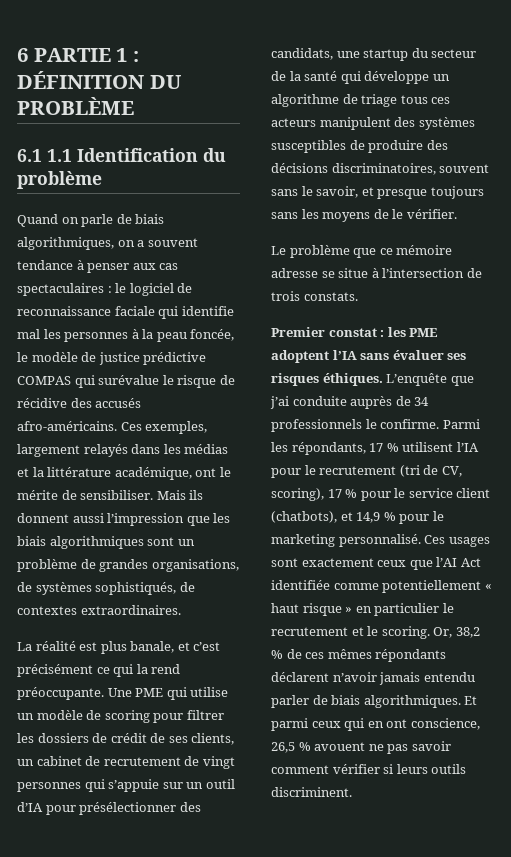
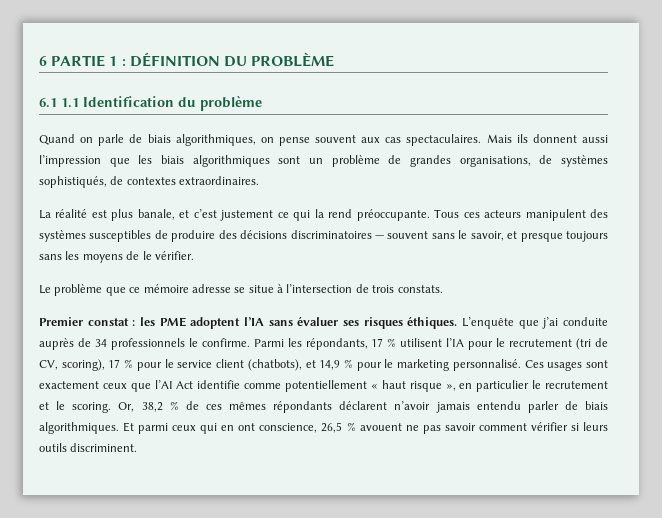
[137,238,198,247] [17,260,179,273] [17,283,193,296] [17,306,234,319] [17,329,235,342] [17,352,207,365] [17,375,235,388] [17,398,142,408] [17,421,208,434] [17,444,229,457] [17,467,231,480] [17,490,154,500] a souvent tendance à penser aux cas spectaculaires : le logiciel de reconnaissance faciale qui identifie mal les personnes à la peau foncée, le modèle de justice prédictive COMPAS qui surévalue le risque de récidive des accusés afro-américains. Ces exemples, largement relayés dans les médias et la littérature académique, ont le mérite de sensibiliser. -> [278,134,482,146] pense souvent aux cas spectaculaires.
[17,664,93,677] précisément -> [220,210,274,221] justement
[107,687,229,700] [17,710,224,723] [17,733,235,745] [17,756,235,769] [17,779,235,792] [17,802,201,815] [271,48,477,61] [271,71,450,84] [271,94,428,107] Une PME qui utilise un modèle de scoring pour filtrer les dossiers de crédit de ses clients, un cabinet de recrutement de vingt personnes qui s’appuie sur un outil d’IA pour présélectionner des candidats, une startup du secteur de la santé qui développe un algorithme de triage tous -> [434,209,460,218] Tous
[331,163,436,175] discriminatoires, -> [290,230,384,239] discriminatoires —
[271,580,330,590] identifiée -> [197,380,241,389] identifie
[345,607,353,613] » -> [445,383,456,391] »,

